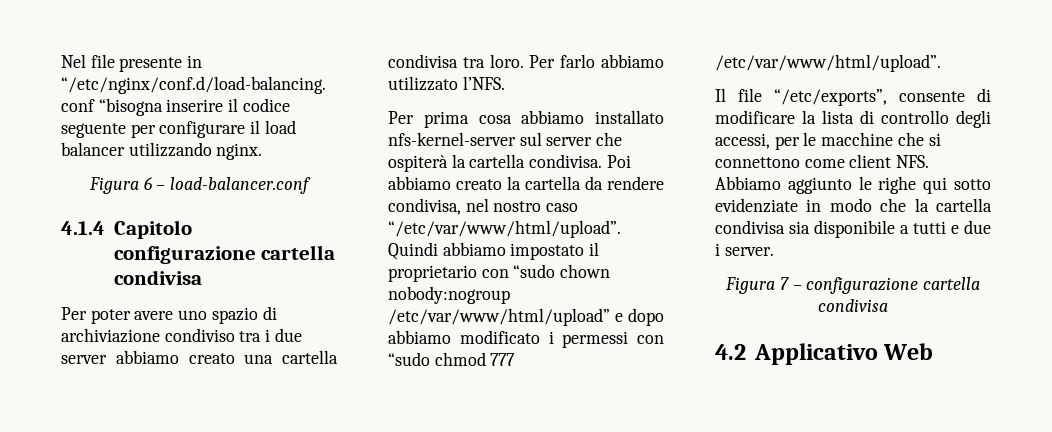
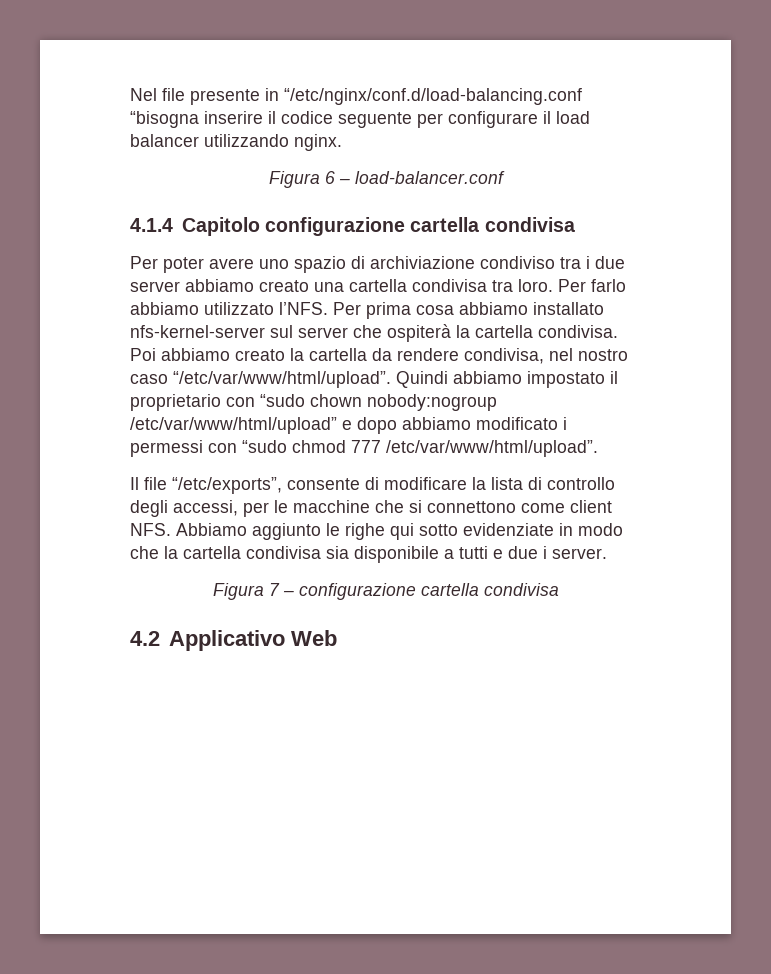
(505, 83) // -> (328, 308) none

